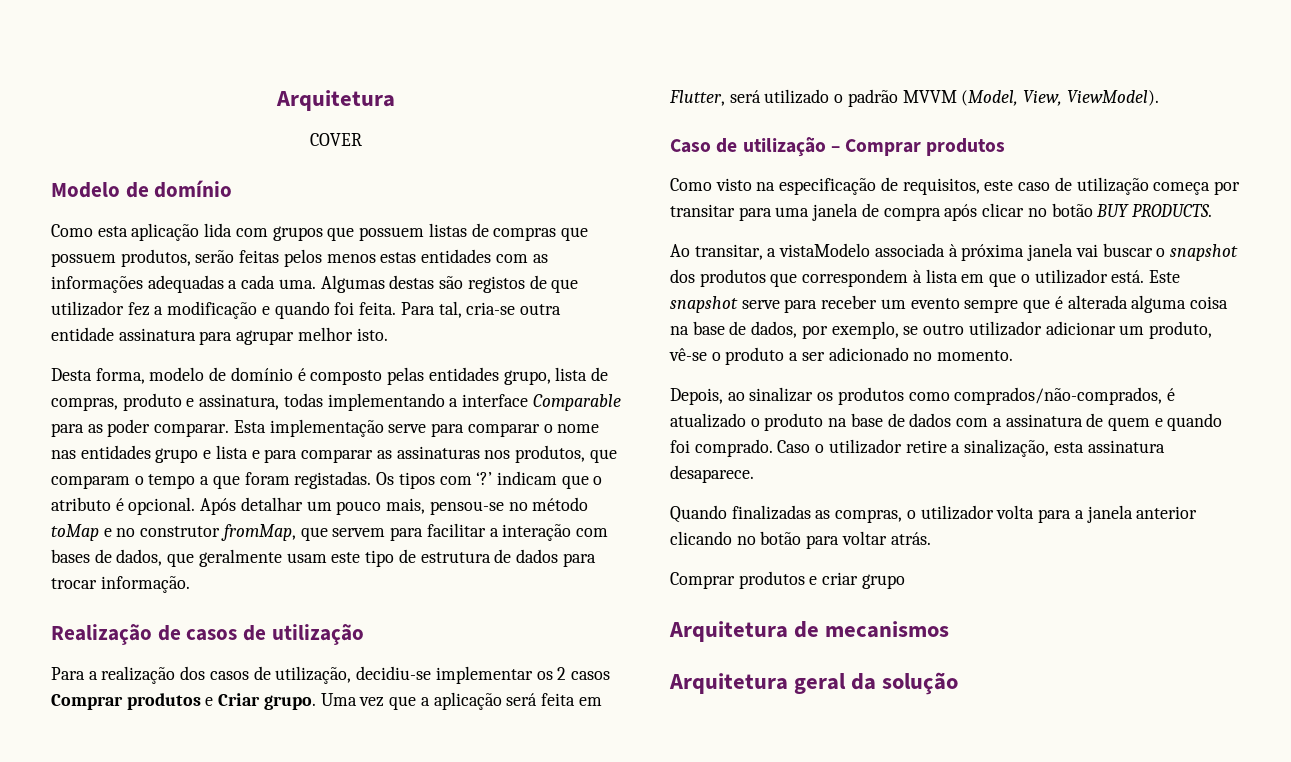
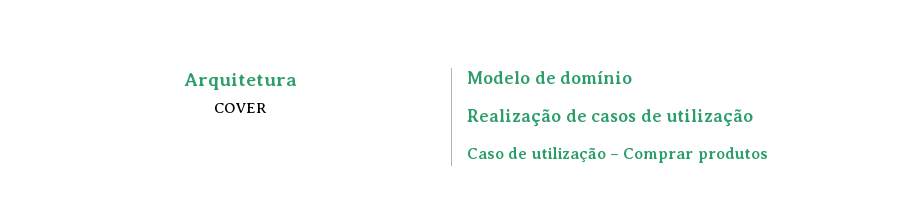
[51,223,588,241] [51,249,548,267] [51,275,579,293] [51,301,561,319] [51,327,388,345] [51,367,608,385] [51,393,621,411] [51,419,600,437] [51,445,617,463] [51,471,603,489] [51,497,589,515] [51,523,608,541] [51,549,596,567] [51,576,190,593] // Como esta aplicação lida com grupos que possuem listas de compras que possuem produtos, serão feitas pelos menos estas entidades com as informações adequadas a cada uma. Algumas destas são registos de que utilizador fez a modificação e quando foi feita. Para tal, cria-se outra entidade assinatura para agrupar melhor isto. // Desta forma, modelo de domínio é composto pelas entidades grupo, lista de compras, produto e assinatura, todas implementando a interface Comparable para as poder comparar. Esta implementação serve para comparar o nome nas entidades grupo e lista e para comparar as assinaturas nos produtos, que comparam o tempo a que foram registadas. Os tipos com ‘?’ indicam que o atributo é opcional. Após detalhar um pouco mais, pensou-se no método toMap e no construtor fromMap, que servem para facilitar a interação com bases de dados, que geralmente usam este tipo de estrutura de dados para trocar informação. -> (633, 77) none
[51,666,610,684] [51,692,602,710] [669,89,1159,107] // Para a realização dos casos de utilização, decidiu-se implementar os 2 casos Comprar produtos e Criar grupo. Uma vez que a aplicação será feita em Flutter, será utilizado o padrão MVVM (Model, View, ViewModel). -> (753, 118) none
[670,177,1240,195] [670,203,1212,221] [670,243,1238,261] [670,269,1180,287] [670,295,1228,313] [670,321,1212,339] [669,347,1014,365] [670,387,1176,405] [670,413,1223,431] [670,439,1165,457] [670,465,754,483] [670,505,1198,523] [670,531,931,549] [670,571,905,589] [669,621,950,642] [669,672,959,695] // Como visto na especificação de requisitos, este caso de utilização começa por transitar para uma janela de compra após clicar no botão BUY PRODUCTS. // Ao transitar, a vistaModelo associada à próxima janela vai buscar o snapshot dos produtos que correspondem à lista em que o utilizador está. Este snapshot serve para receber um evento sempre que é alterada alguma coisa na base de dados, por exemplo, se outro utilizador adicionar um produto, vê-se o produto a ser adicionado no momento. // Depois, ao sinalizar os produtos como comprados/não-comprados, é atualizado o produto na base de dados com a assinatura de quem e quando foi comprado. Caso o utilizador retire a sinalização, esta assinatura desaparece. // Quando finalizadas as compras, o utilizador volta para a janela anterior clicando no botão para voltar atrás. // Comprar produtos e criar grupo // Arquitetura de mecanismos // Arquitetura geral da solução -> (768, 155) none

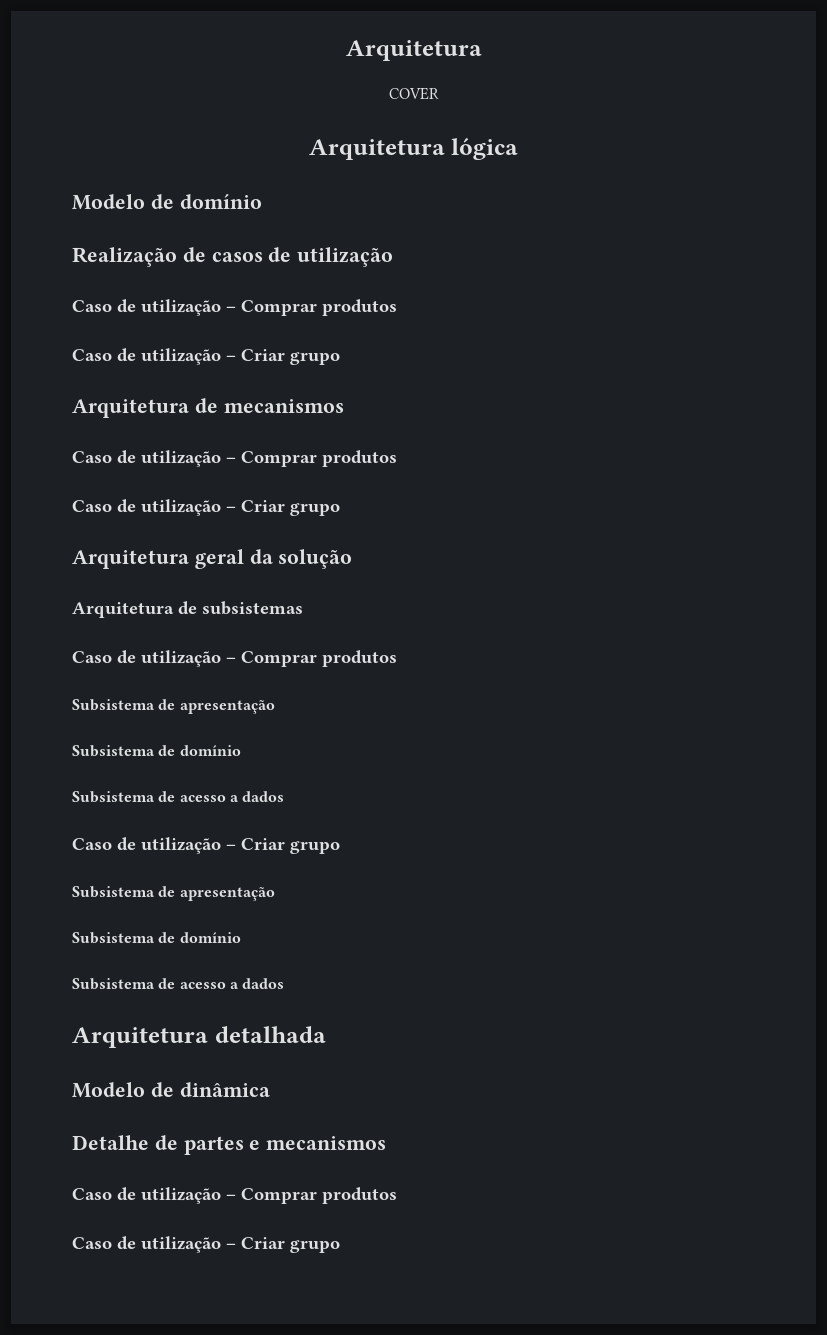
(267, 108) none -> [308,138,519,160] // Arquitetura lógica
(768, 155) none -> [72,348,340,365] [72,398,344,418] [72,450,397,467] [72,499,340,516] [72,549,353,569] [72,601,303,618] [72,650,397,667] [72,699,275,714] [72,745,241,757] [72,791,285,803] [72,837,340,854] [72,886,275,901] [72,932,241,944] [72,978,285,990] [72,1026,326,1048] [72,1082,270,1098] [72,1135,387,1155] [72,1187,397,1204] [72,1236,340,1253] // Caso de utilização – Criar grupo // Arquitetura de mecanismos // Caso de utilização – Comprar produtos // Caso de utilização – Criar grupo // Arquitetura geral da solução // Arquitetura de subsistemas // Caso de utilização – Comprar produtos // Subsistema de apresentação // Subsistema de domínio // Subsistema de acesso a dados // Caso de utilização – Criar grupo // Subsistema de apresentação // Subsistema de domínio // Subsistema de acesso a dados // Arquitetura detalhada // Modelo de dinâmica // Detalhe de partes e mecanismos // Caso de utilização – Comprar produtos // Caso de utilização – Criar grupo

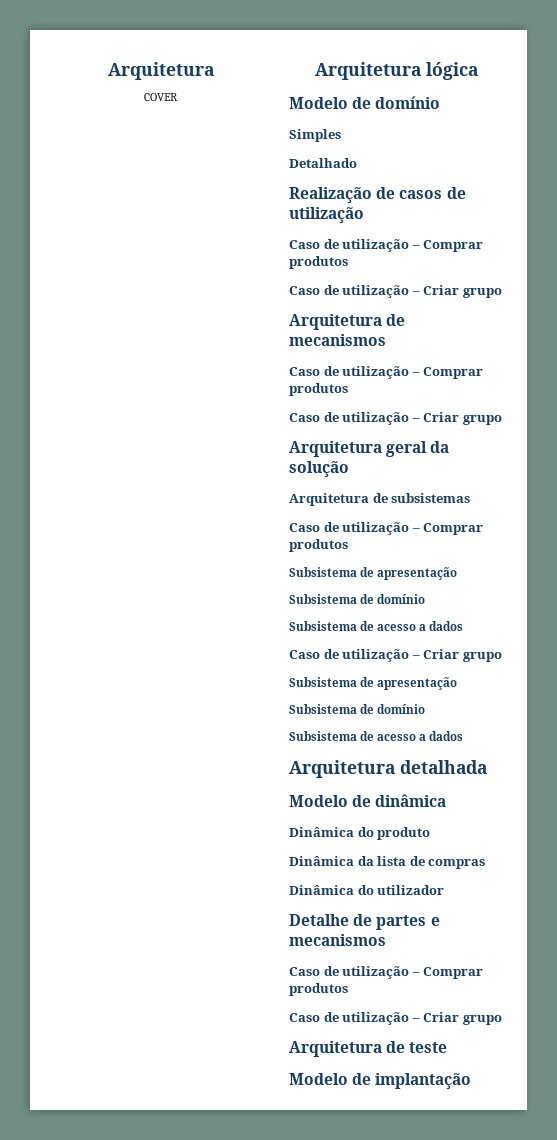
(262, 201) none -> [289,129,341,142] [289,158,357,168] // Simples // Detalhado
(270, 1089) none -> [289,827,431,840] [289,856,486,869] [289,885,445,895] // Dinâmica do produto // Dinâmica da lista de compras // Dinâmica do utilizador
(340, 1246) none -> [289,1041,448,1057] [289,1073,472,1090] // Arquitetura de teste // Modelo de implantação

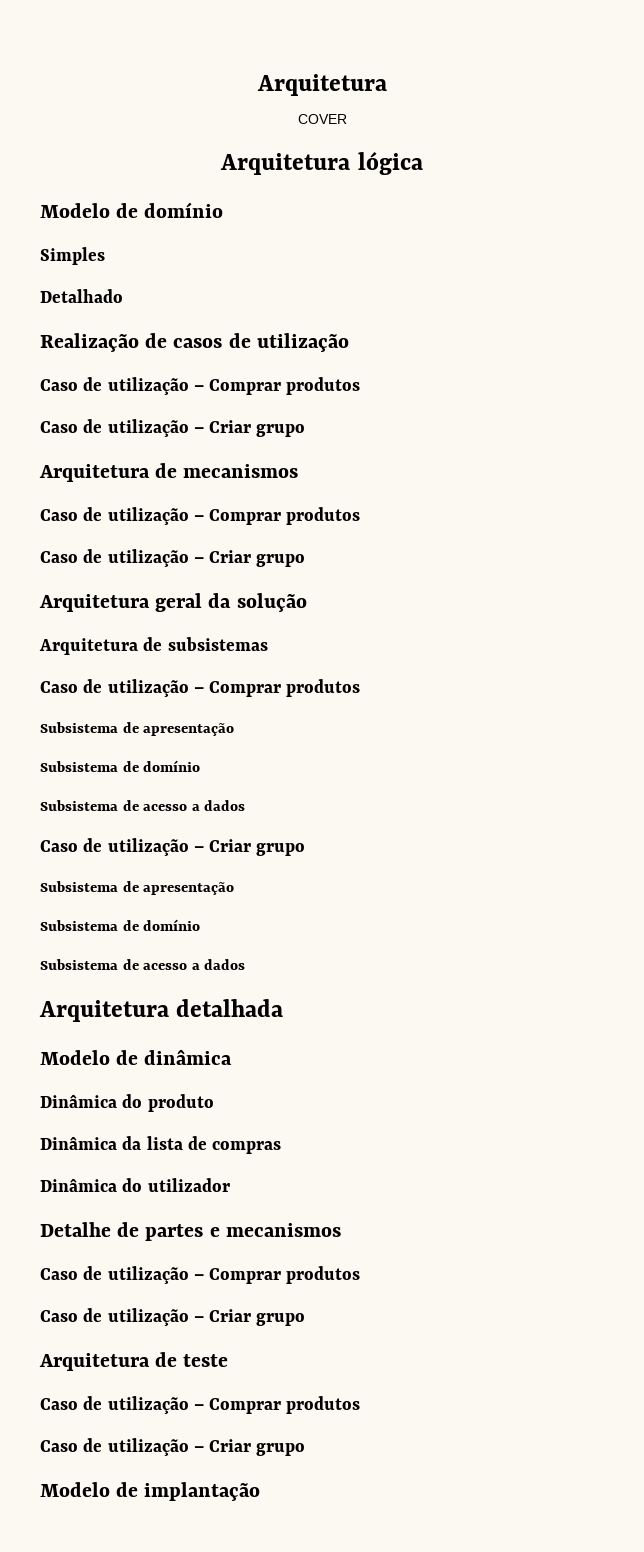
(448, 1047) none -> [40,1396,361,1414] [40,1438,306,1456] // Caso de utilização – Comprar produtos // Caso de utilização – Criar grupo

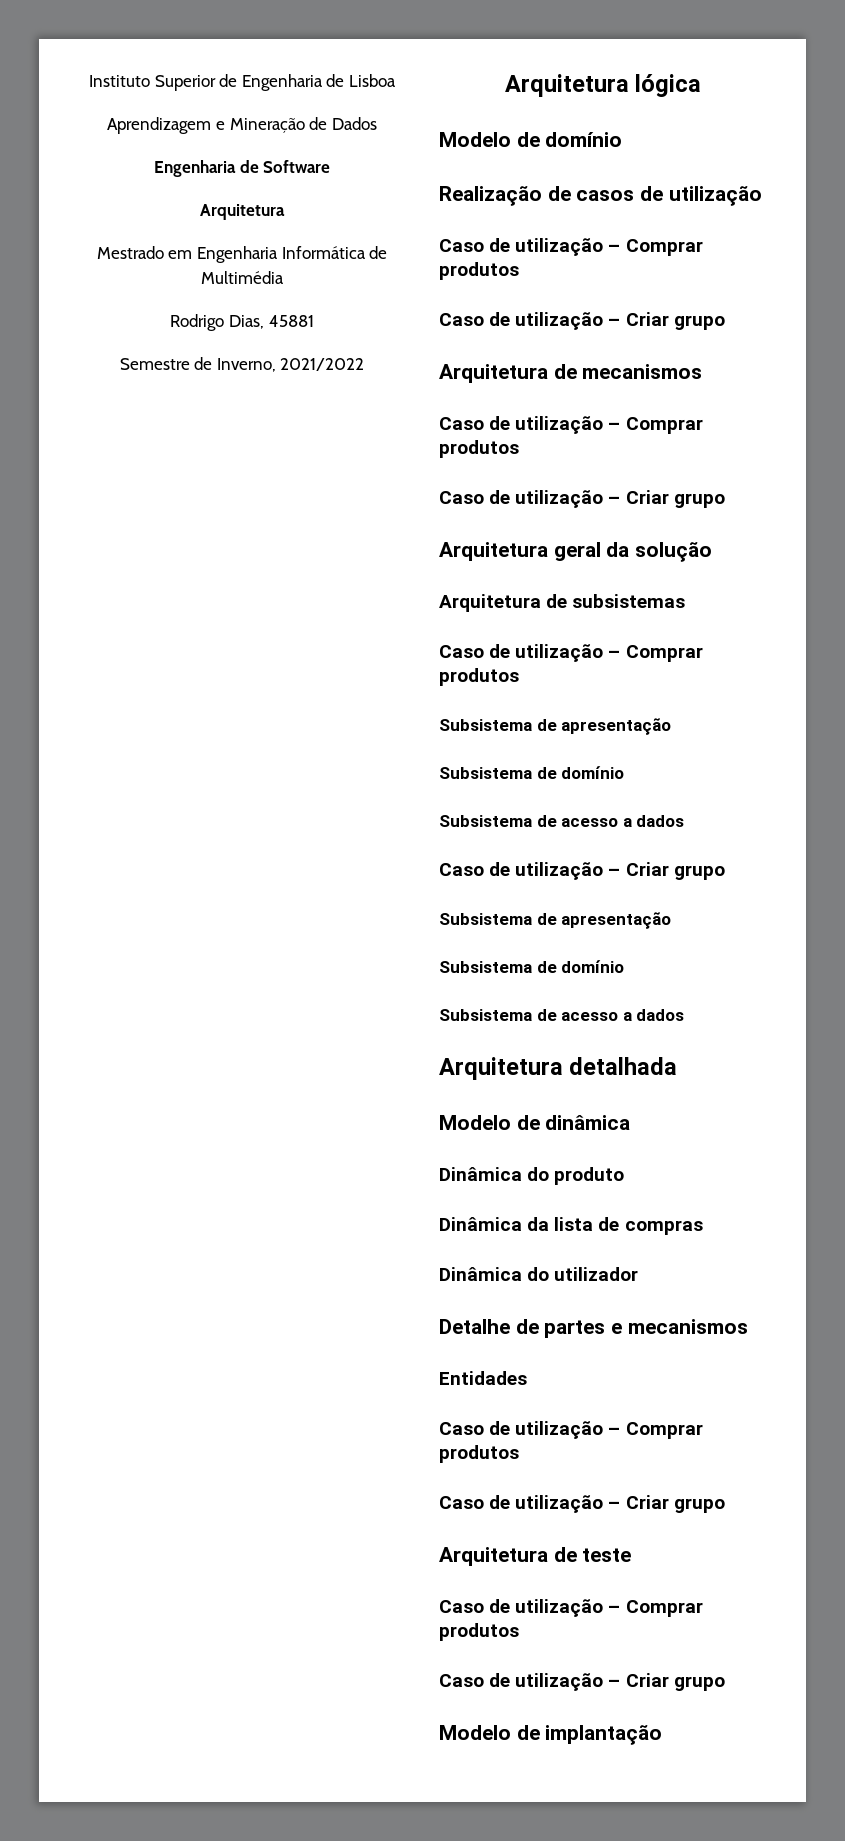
[256,74,387,96] [297,114,347,124] Arquitetura // COVER -> [89,74,396,91] [107,117,377,134] [153,160,331,177] [200,204,285,220] [96,246,388,263] [201,271,284,284] [170,314,314,331] [119,357,365,372] Instituto Superior de Engenharia de Lisboa // Aprendizagem e Mineração de Dados // Engenharia de Software // Arquitetura // Mestrado em Engenharia Informática de Multimédia // Rodrigo Dias, 45881 // Semestre de Inverno, 2021/2022
[40,247,105,265] [40,289,123,303] // Simples // Detalhado -> (623, 139) none
(341, 1230) none -> [439,1371,527,1385] // Entidades

